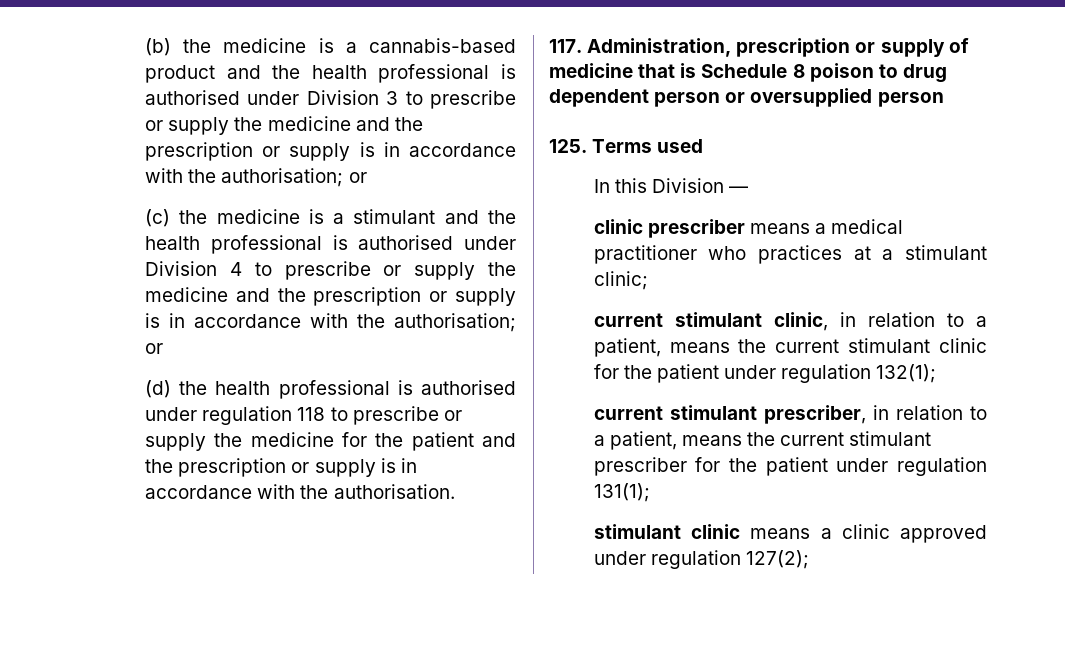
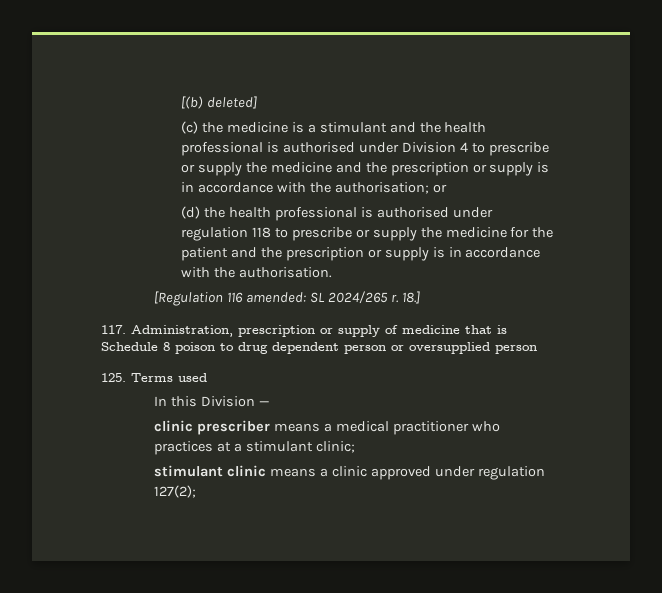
[145,38,516,56] [145,64,516,83] [145,90,516,109] [145,116,423,135] [145,142,516,161] [145,168,367,187] (b) the medicine is a cannabis-based product and the health professional is authorised under Division 3 to prescribe or supply the medicine and the prescription or supply is in accordance with the authorisation; or -> [181,96,258,109] [(b) deleted]
(455, 491) none -> [154,291,420,306] // [Regulation 116 amended: SL 2024/265 r. 18.]
[593,312,987,331] [593,338,987,357] [593,364,937,383] [593,405,987,424] [593,431,932,450] [593,457,987,476] [593,483,650,502] // current stimulant clinic, in relation to a patient, means the current stimulant clinic for the patient under regulation 132(1); // current stimulant prescriber, in relation to a patient, means the current stimulant prescriber for the patient under regulation 131(1); -> (356, 447) none

